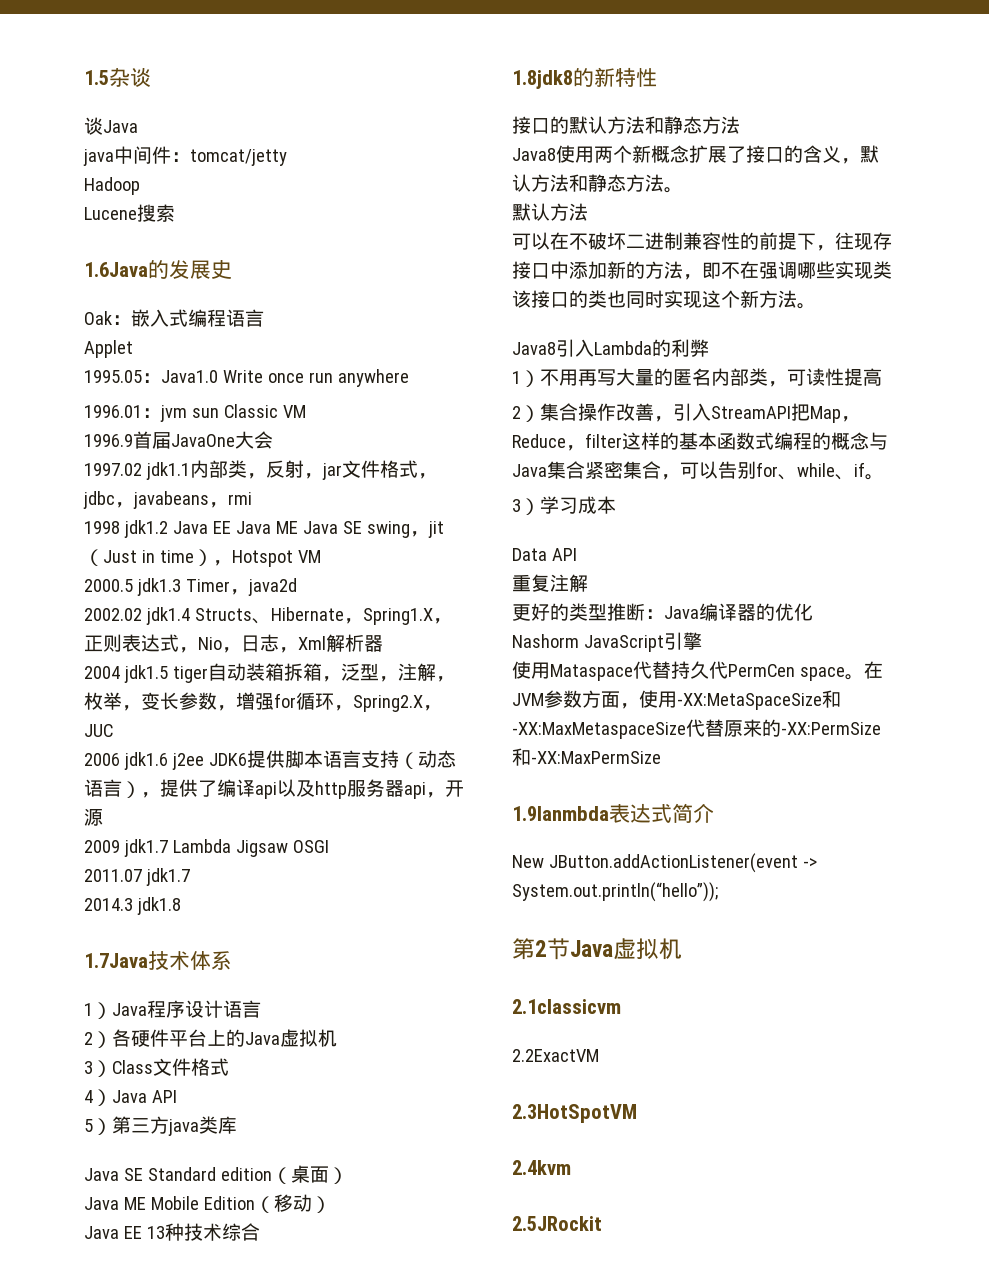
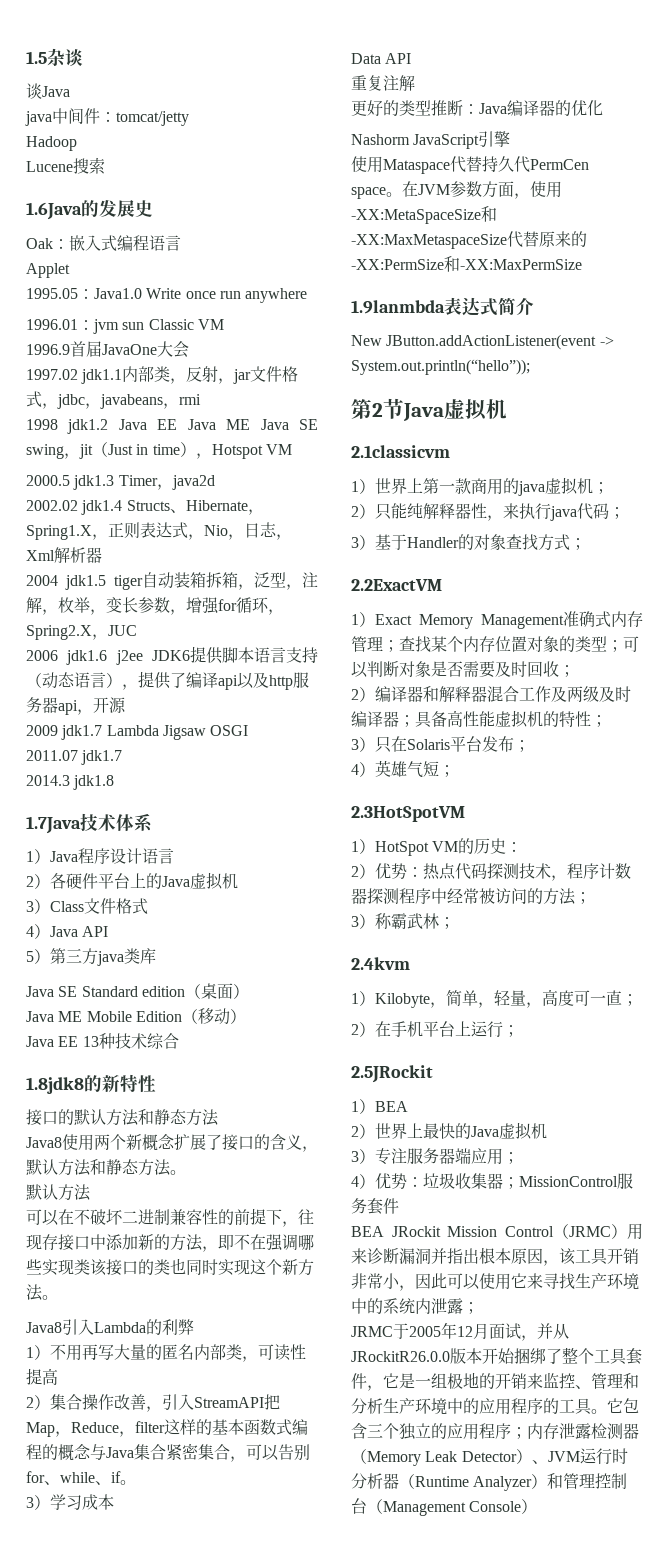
[512,1049,599,1062] [512,1104,637,1123] [512,1160,571,1175] [512,1216,602,1231] 2.2ExactVM // 2.3HotSpotVM // 2.4kvm // 2.5JRockit -> [351,477,609,496] [351,503,625,521] [351,534,586,551] [351,579,442,591] [351,611,643,629] [351,636,639,653] [351,661,575,678] [351,686,631,702] [351,710,607,728] [351,736,530,753] [351,760,455,778] [351,806,465,822] [351,838,523,856] [351,863,631,881] [351,888,591,905] [351,913,455,930] [351,957,410,970] [351,989,638,1008] [351,1021,519,1038] [351,1065,433,1083] [351,1099,408,1114] [351,1122,547,1140] [351,1148,519,1165] [351,1173,633,1189] [351,1198,399,1215] [351,1223,643,1240] [351,1247,639,1266] [351,1273,639,1291] [351,1298,479,1314] [351,1322,569,1341] [351,1347,642,1365] [351,1372,639,1391] [351,1398,639,1415] [351,1423,639,1440] [351,1448,628,1466] [351,1473,628,1491] [351,1498,538,1516] 1）世界上第一款商用的java虚拟机； // 2）只能纯解释器性，来执行java代码； // 3）基于Handler的对象查找方式； // 2.2ExactVM // 1）Exact Memory Management准确式内存管理；查找某个内存位置对象的类型；可以判断对象是否需要及时回收； // 2）编译器和解释器混合工作及两级及时编译器；具备高性能虚拟机的特性； // 3）只在Solaris平台发布； // 4）英雄气短； // 2.3HotSpotVM // 1）HotSpot VM的历史： // 2）优势：热点代码探测技术，程序计数器探测程序中经常被访问的方法； // 3）称霸武林； // 2.4kvm // 1）Kilobyte，简单，轻量，高度可一直； // 2）在手机平台上运行； // 2.5JRockit // 1）BEA // 2）世界上最快的Java虚拟机 // 3）专注服务器端应用； // 4）优势：垃圾收集器；MissionControl服务套件 // BEA JRockit Mission Control（JRMC）用来诊断漏洞并指出根本原因，该工具开销非常小，因此可以使用它来寻找生产环境中的系统内泄露； // JRMC于2005年12月面试，并从JRockitR26.0.0版本开始捆绑了整个工具套件，它是一组极地的开销来监控、管理和分析生产环境中的应用程序的工具。它包含三个独立的应用程序；内存泄露检测器（Memory Leak Detector）、JVM运行时分析器（Runtime Analyzer）和管理控制台（Management Console）

